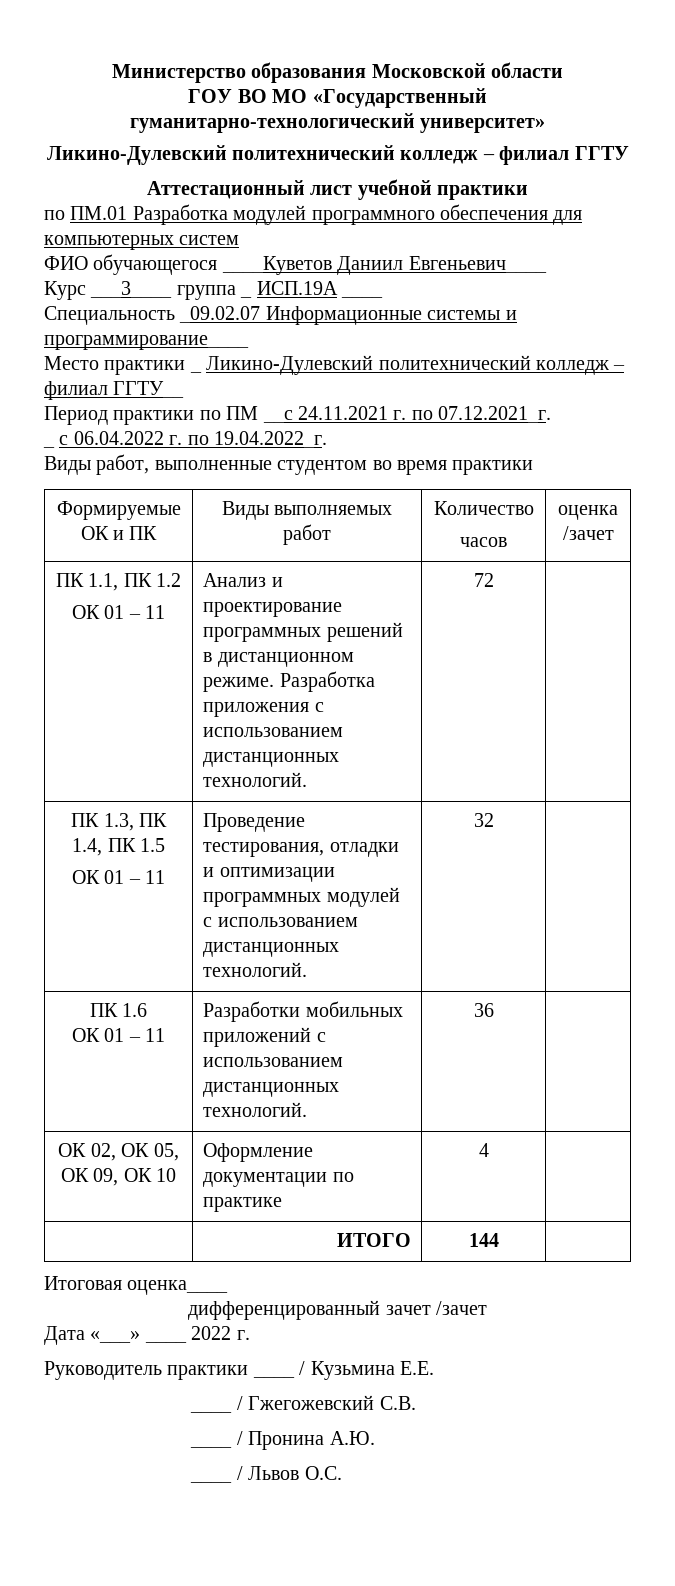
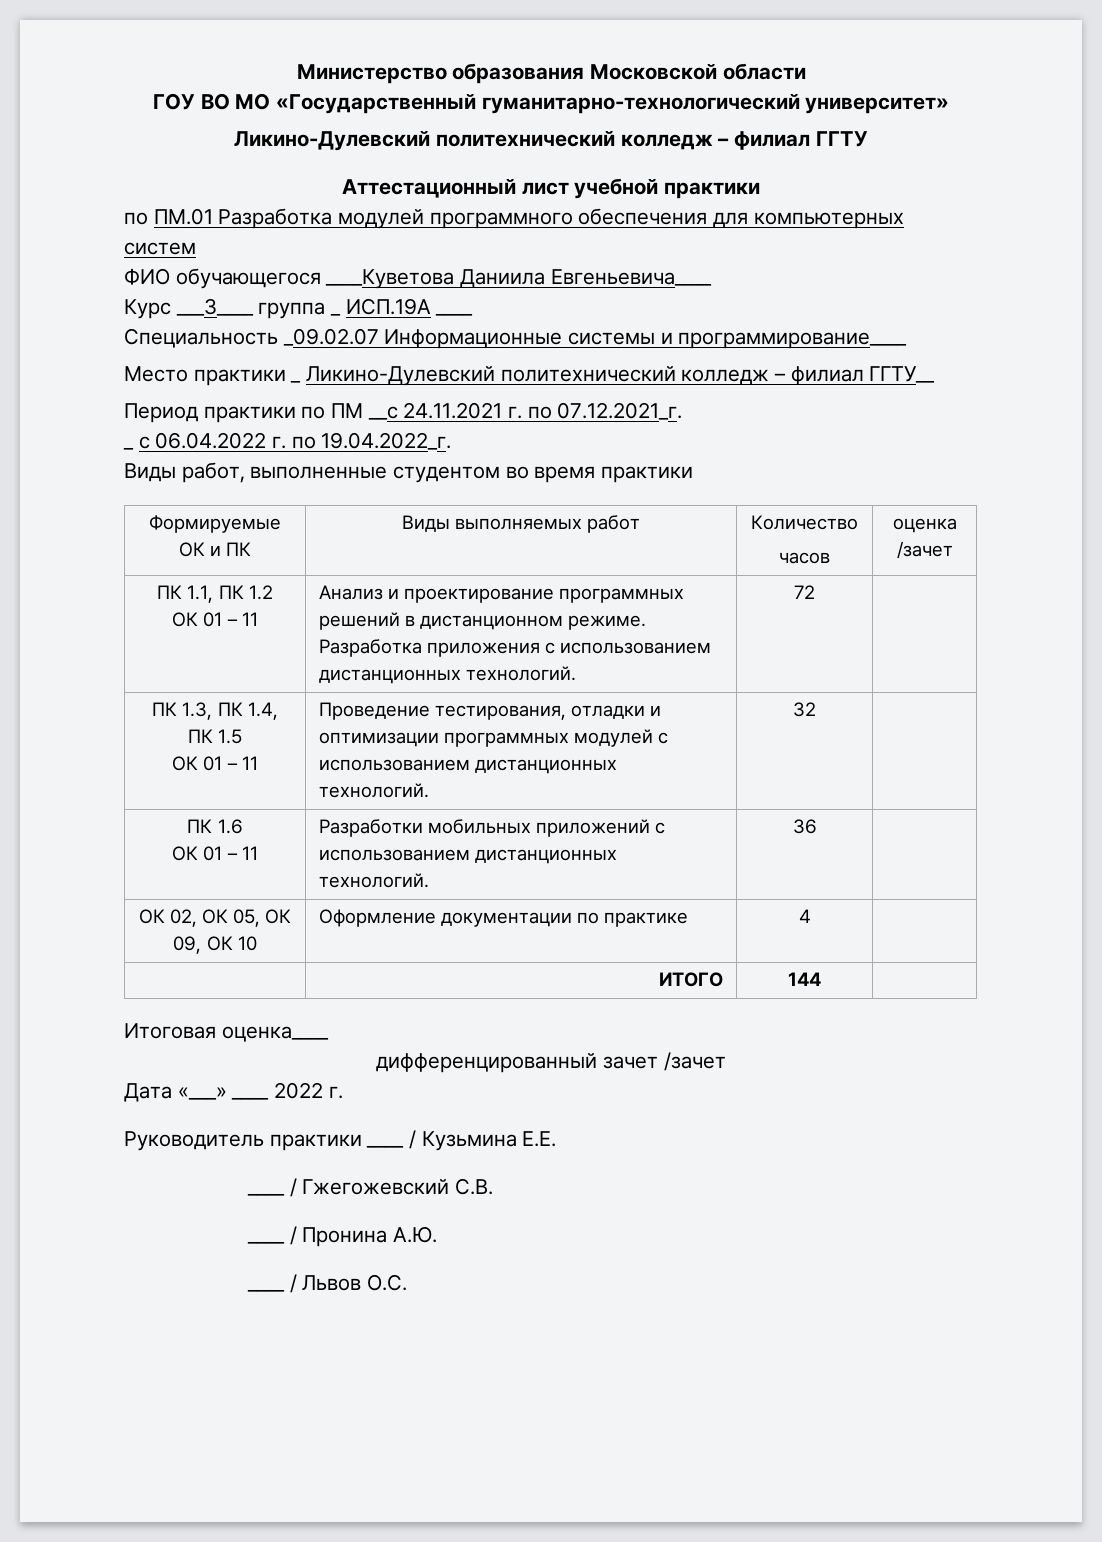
[221,256,547,275] ____Куветов Даниил Евгеньевич____ -> [325,269,712,289] ____Куветова Даниила Евгеньевича____

